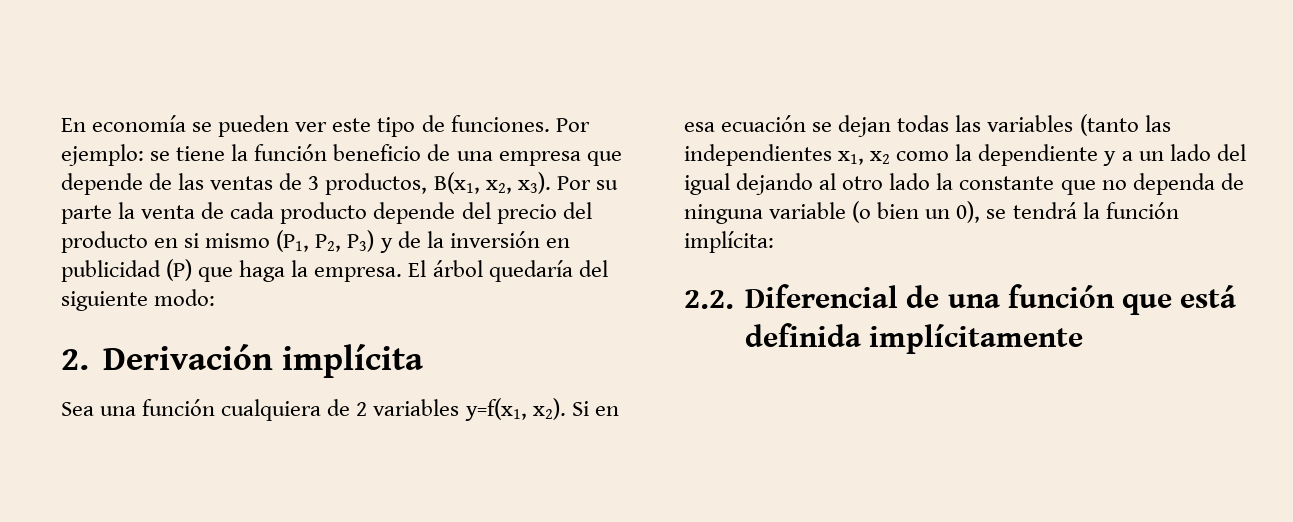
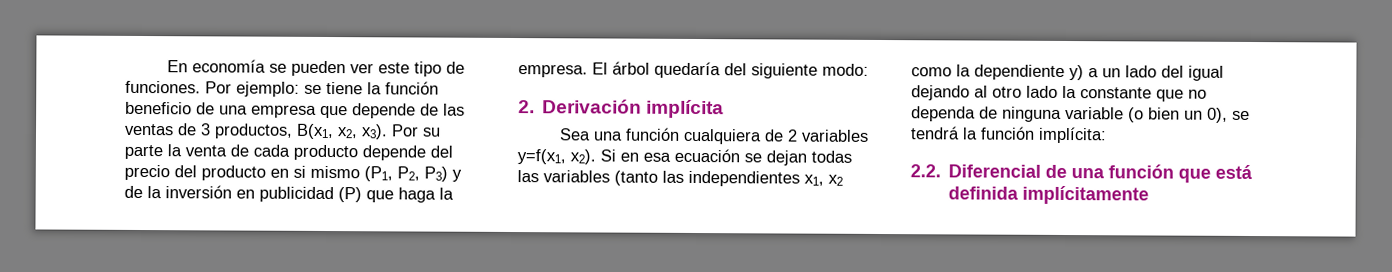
[1103,151,1117,166] y -> [1069,65,1084,81] y)

